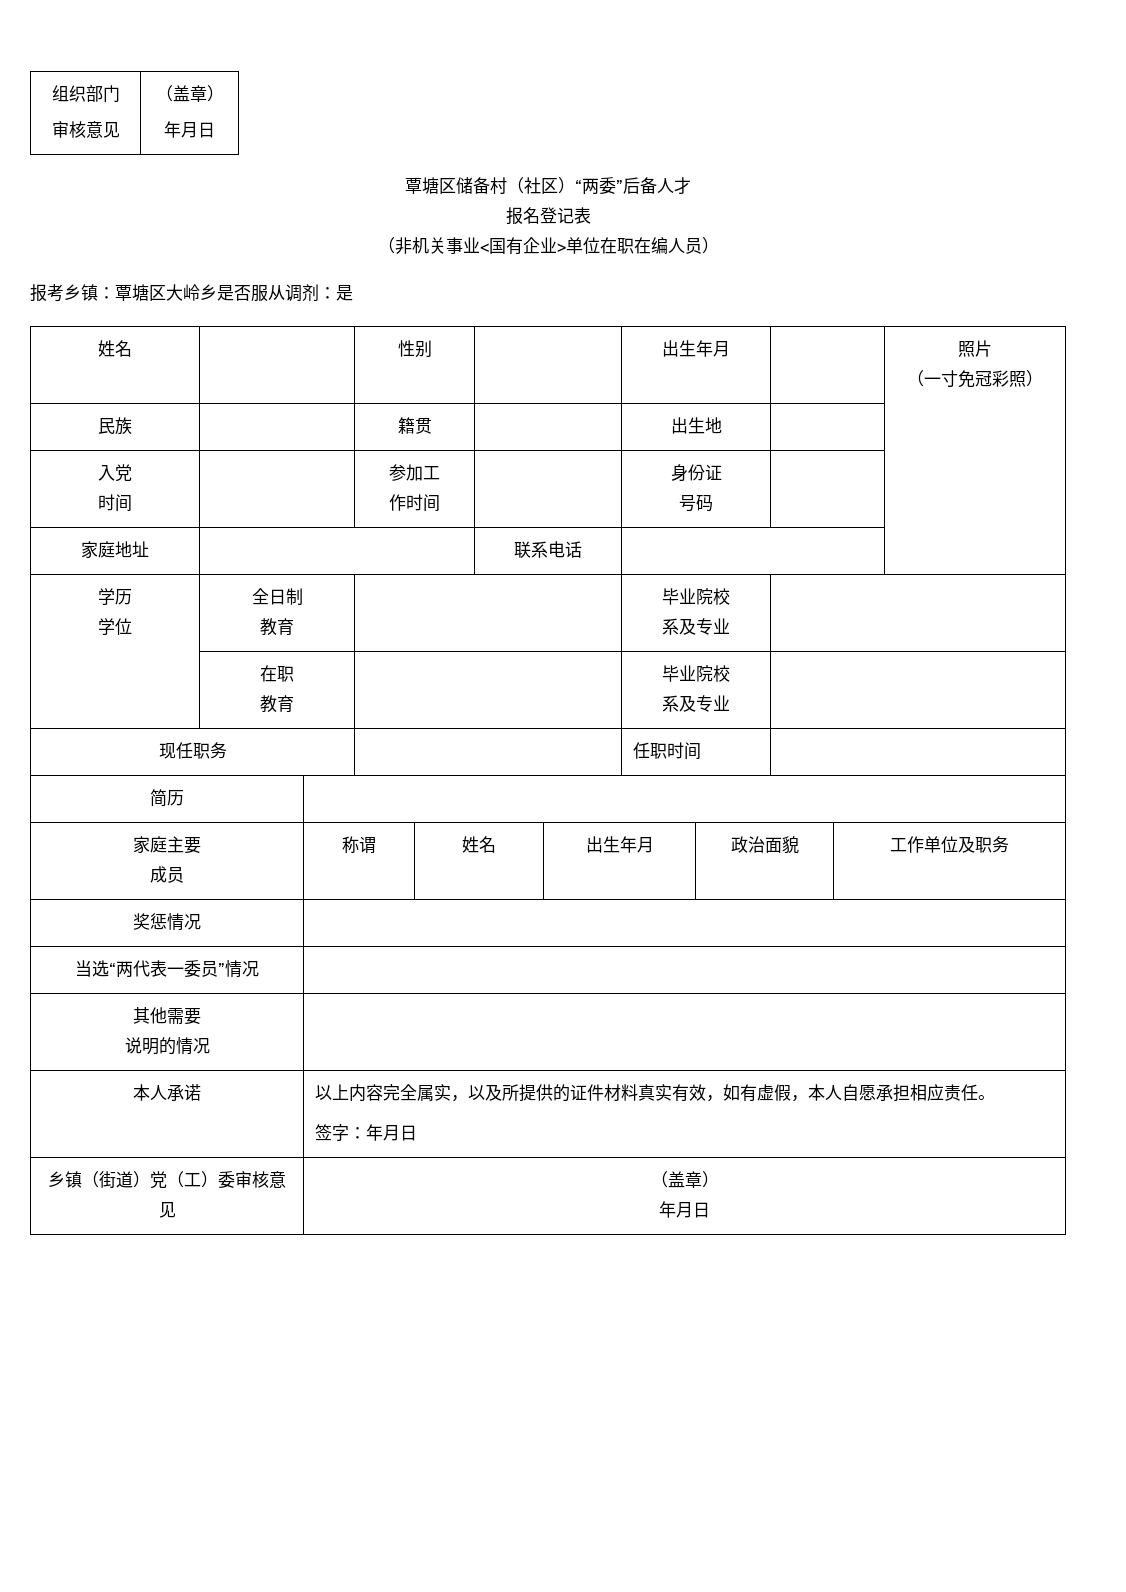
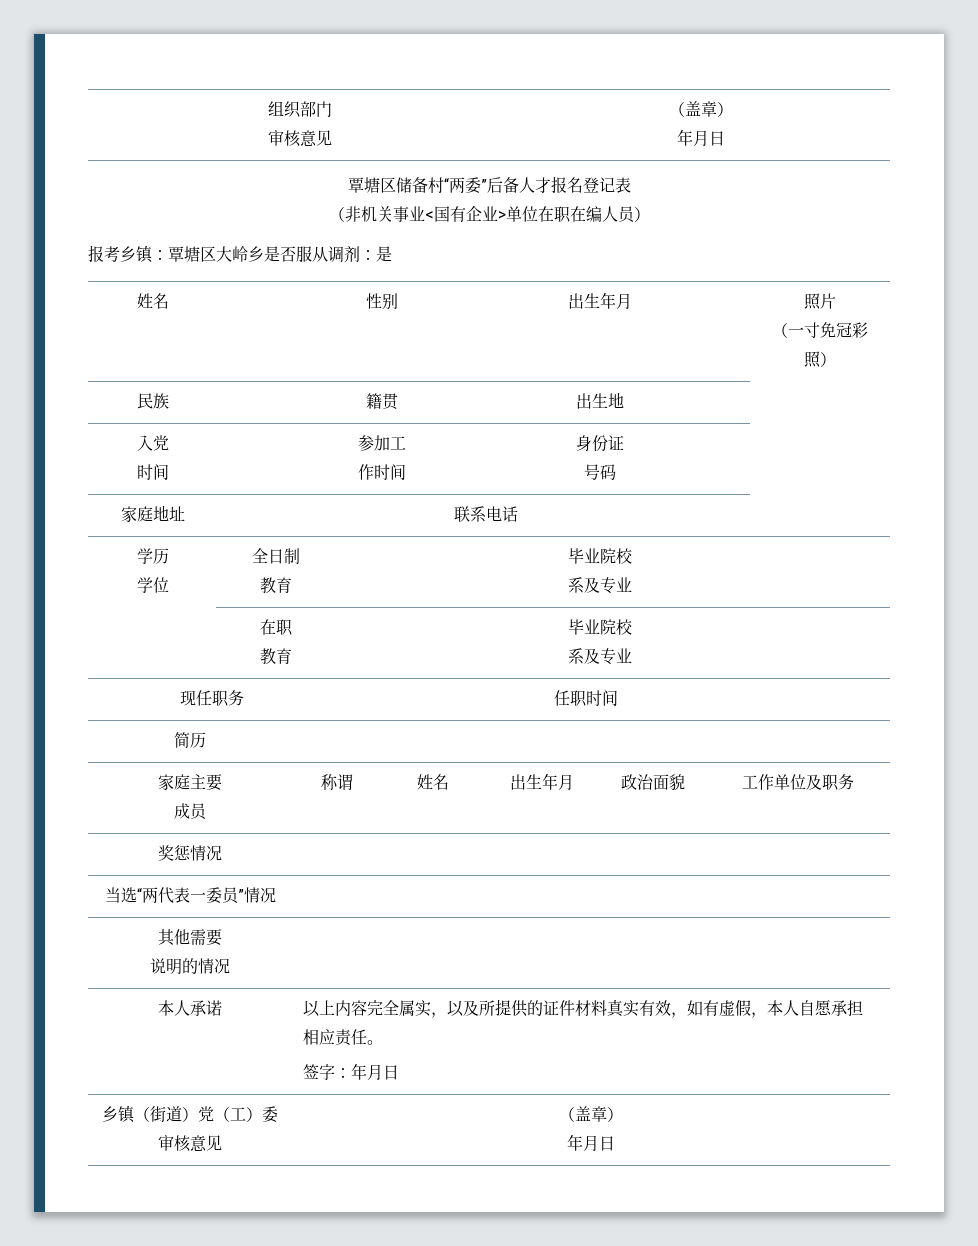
[507,177,575,194] （社区） -> (444, 185) none
(691, 185) // -> (551, 185) none

